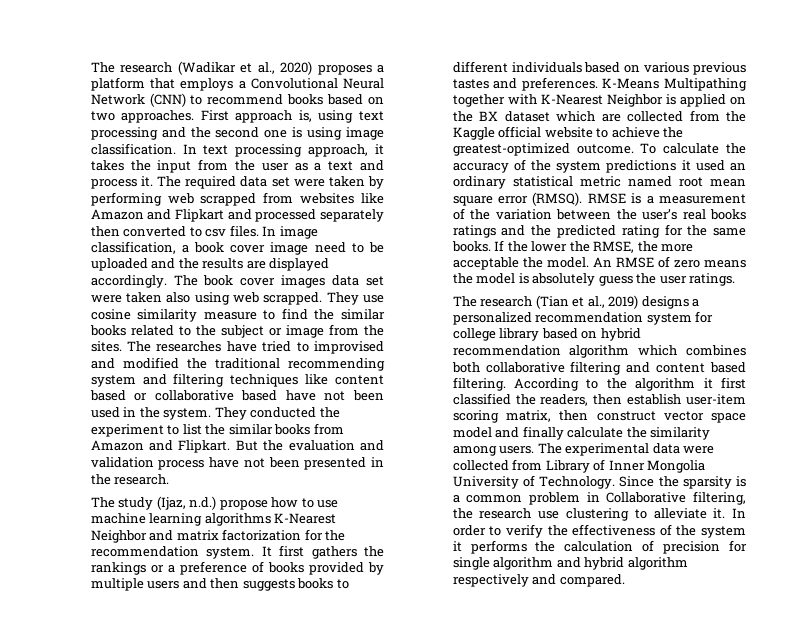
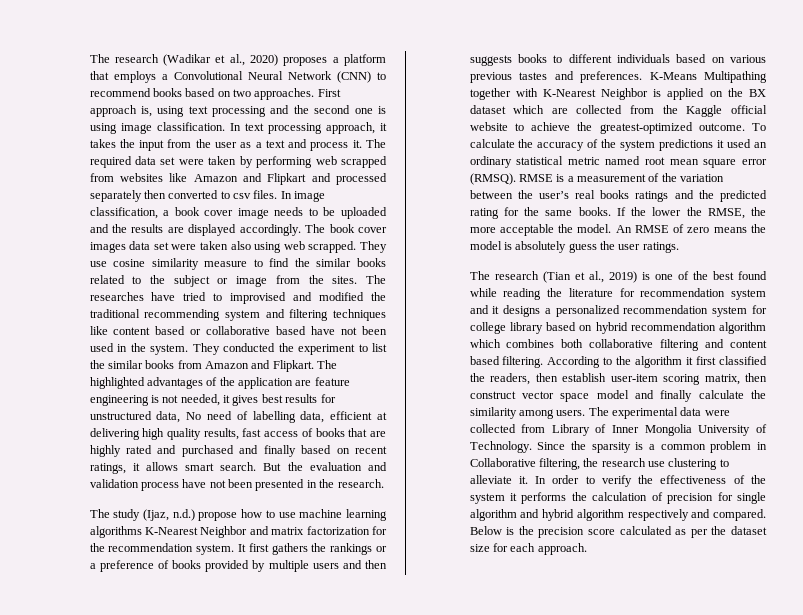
[314,242,346,253] need -> [274,207,304,216] needs
(231, 446) none -> [317,360,338,369] [89,377,350,389] [89,394,336,406] [89,411,387,423] [89,428,386,440] [89,445,387,457] [89,462,257,474] The highlighted advantages of the application are feature engineering is not needed, it gives best results for unstructured data, No need of labelling data, efficient at delivering high quality results, fast access of books that are highly rated and purchased and finally based on recent ratings, it allows smart search.
(639, 302) none -> [641,271,767,280] [469,288,766,300] [469,305,500,314] is one of the best found while reading the literature for recommendation system and it
(625, 580) none -> [469,526,767,538] [469,543,587,555] Below is the precision score calculated as per the dataset size for each approach.

